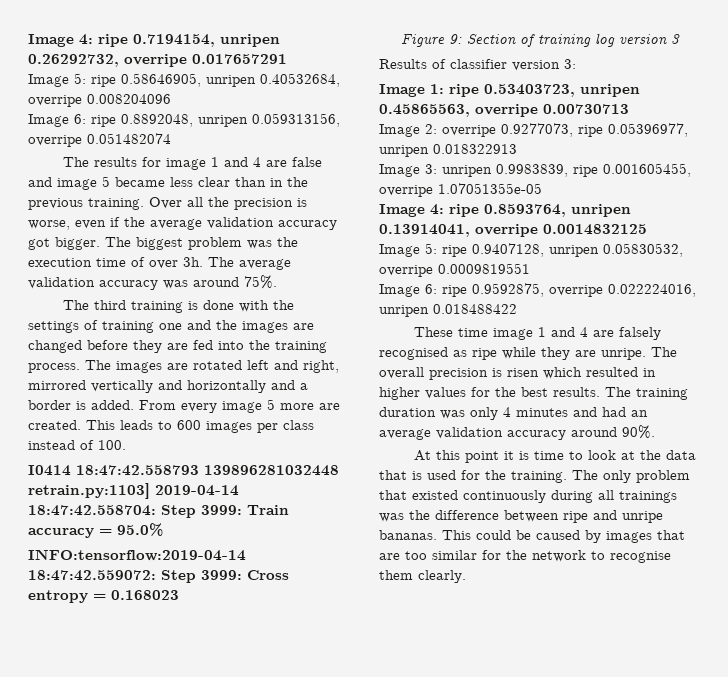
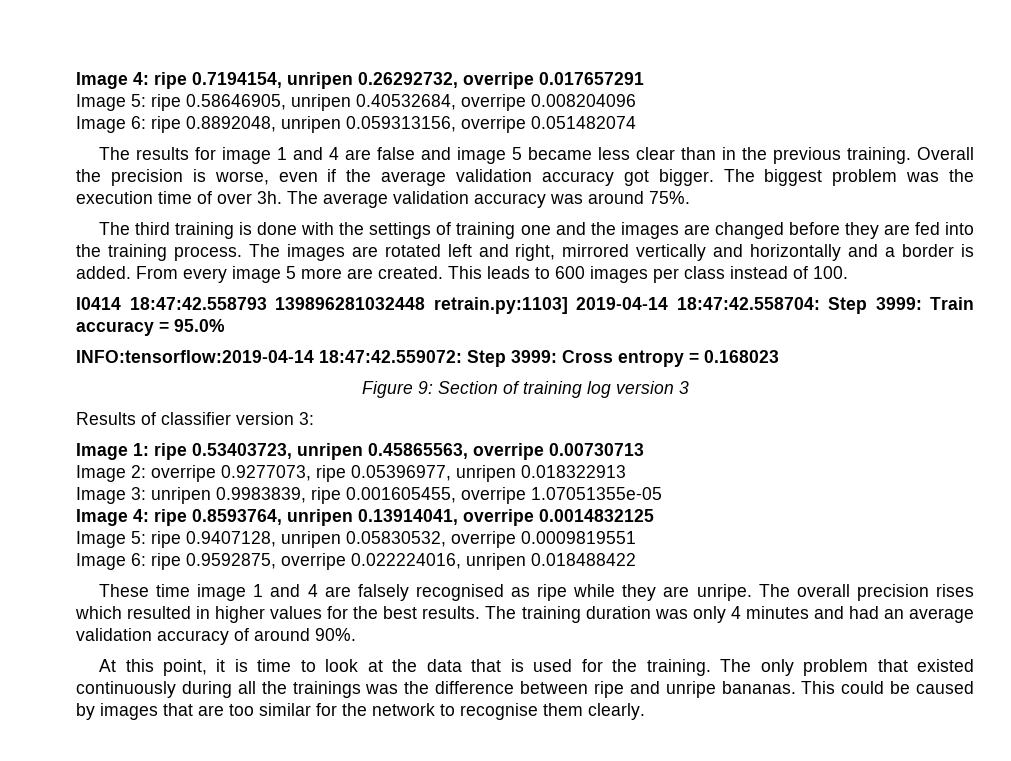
[149,197,203,209] Over all -> [917,147,975,160] Overall
[492,368,539,377] is risen -> [936,584,975,597] rises
(566, 435) none -> [234,628,249,641] of
[465,451,500,463] point -> [162,659,207,676] point,
(614, 495) none -> [261,681,287,694] the

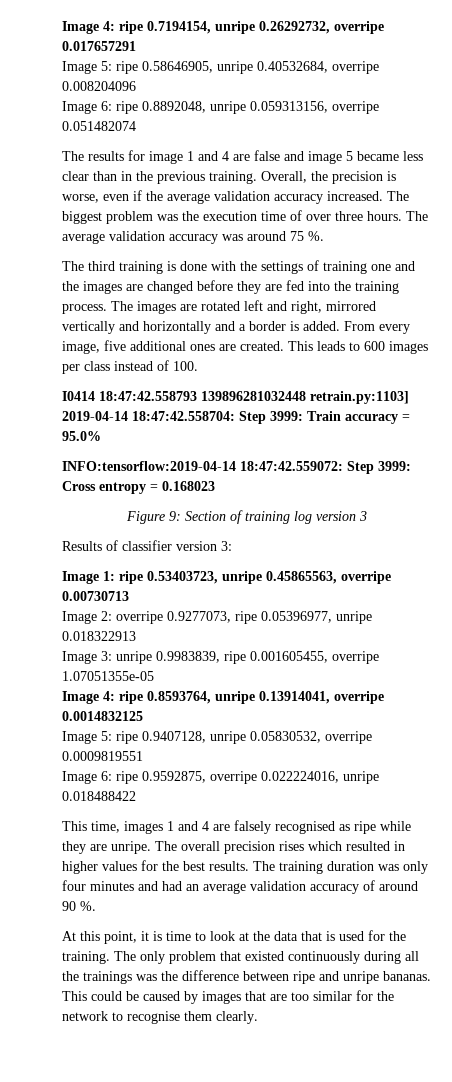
[287,72,353,89] unripen -> [215,21,255,34] unripe
[291,94,351,111] unripen -> [217,61,253,74] unripe
[281,116,341,133] unripen -> [210,101,246,114] unripe
[917,147,975,160] Overall -> [261,171,307,183] Overall,
[623,169,714,186] got bigger. -> [327,191,383,201] increased.
[257,191,282,204] 3h. -> [335,211,402,221] three hours.
[649,191,690,204] 75%. -> [290,231,324,241] 75 %.
[232,266,342,283] image 5 more -> [62,340,215,354] image, five additional ones
[297,443,363,460] unripen -> [222,571,262,584] unripe
[456,465,516,482] unripen -> [336,611,372,624] unripe
[151,487,211,504] unripen -> [116,651,152,664] unripe
[287,509,353,526] unripen -> [215,691,255,704] unripe
[281,531,341,548] unripen -> [210,731,246,744] unripe
[466,553,526,570] unripen -> [343,771,379,784] unripe
[99,584,247,601] These time image -> [62,821,163,834] This time, images
[730,606,741,619] 4 -> [62,880,86,891] four
[315,628,356,641] 90%. -> [62,901,96,911] 90 %.

